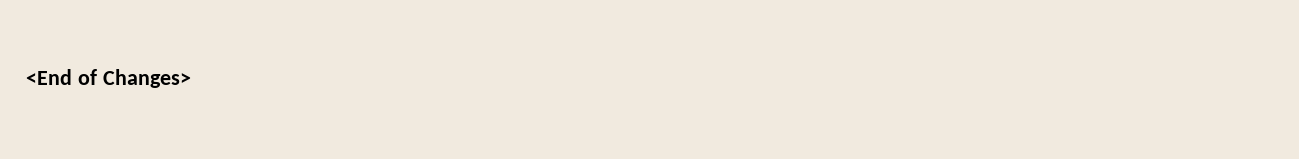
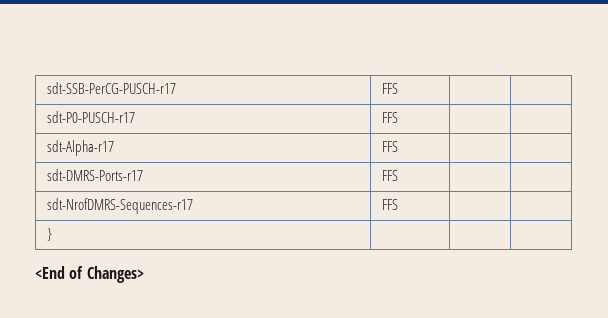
(26, 77) none -> [46,82,176,94] [381,83,398,94] [46,111,135,123] [381,112,398,123] [46,140,114,156] [381,141,398,152] [46,169,143,181] [381,170,398,181] [46,198,193,214] [381,199,398,210] [46,228,52,241] sdt-SSB-PerCG-PUSCH-r17 | FFS | | // sdt-P0-PUSCH-r17 | FFS | | // sdt-Alpha-r17 | FFS | | // sdt-DMRS-Ports-r17 | FFS | | // sdt-NrofDMRS-Sequences-r17 | FFS | | // } | | | //

